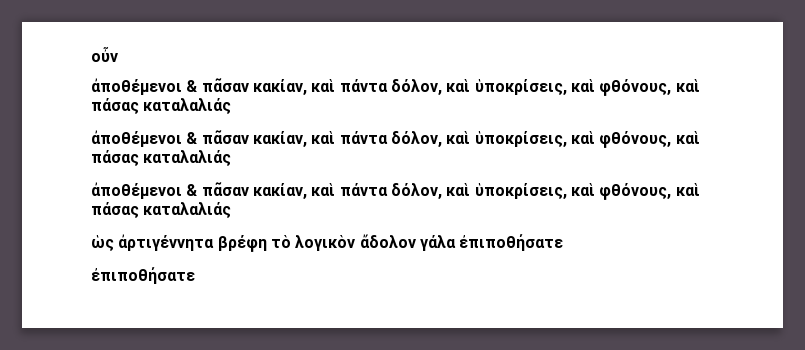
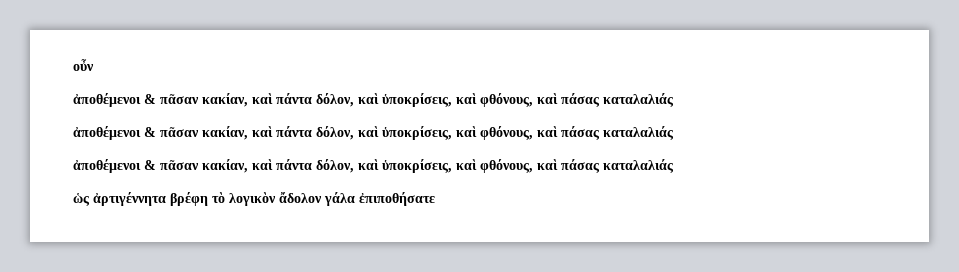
[91,267,195,284] // ἐπιποθήσατε -> (435, 199) none

